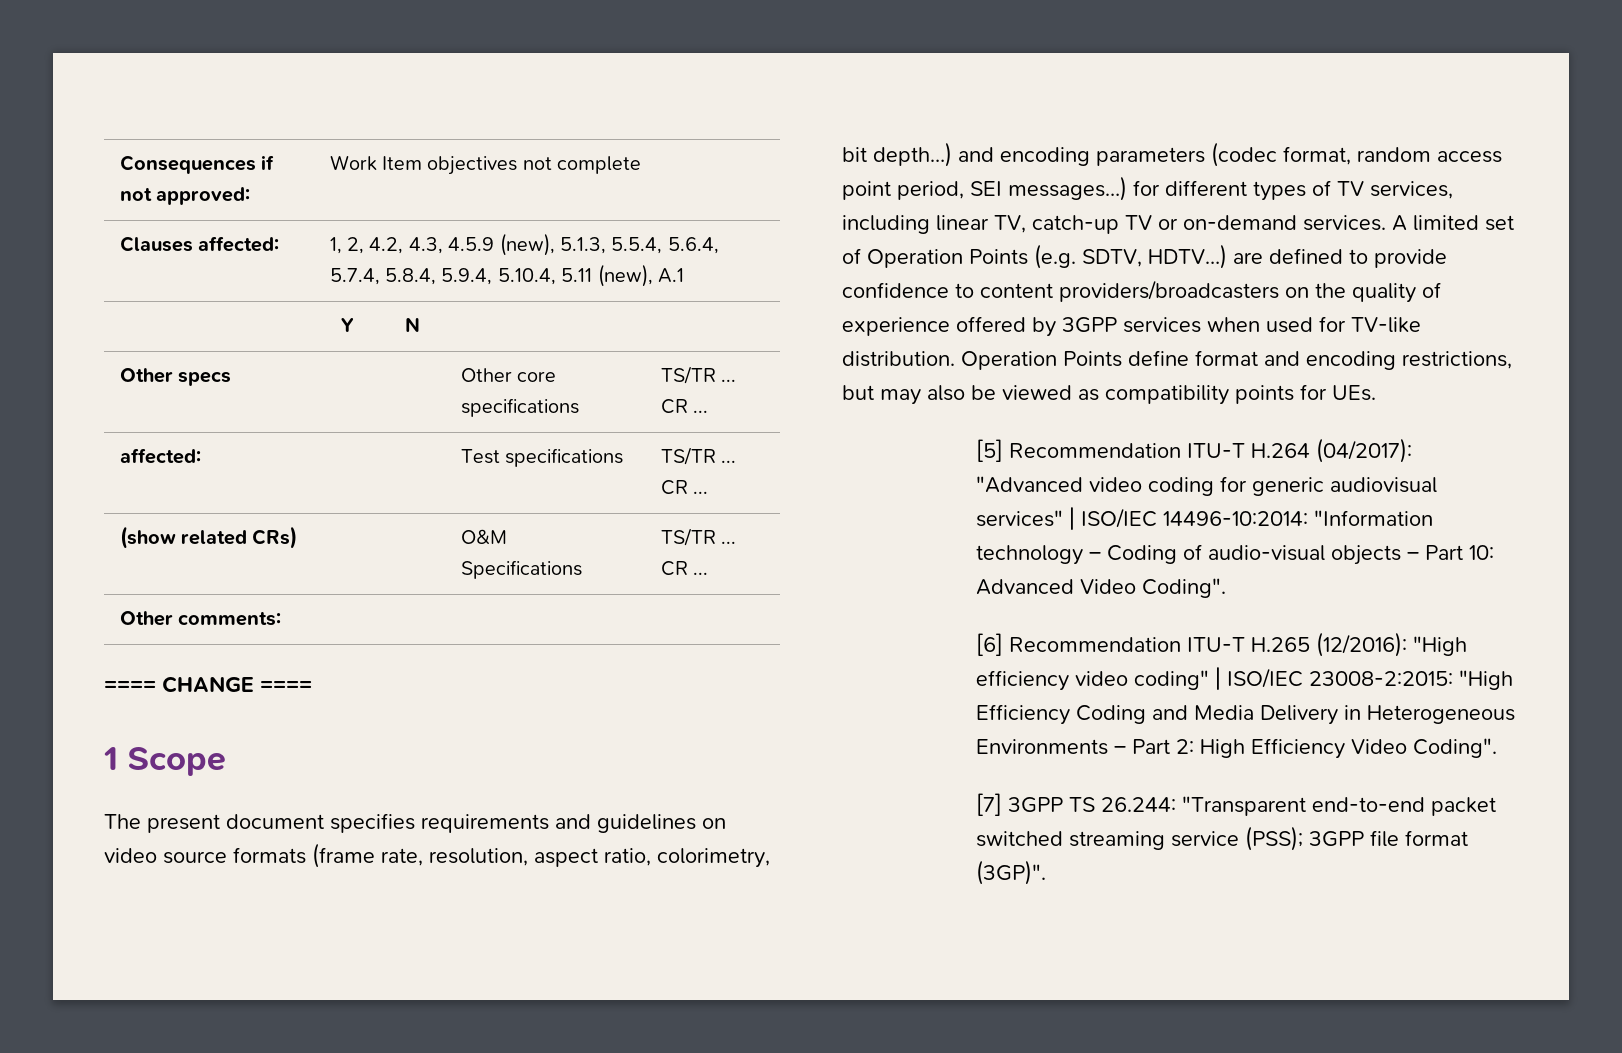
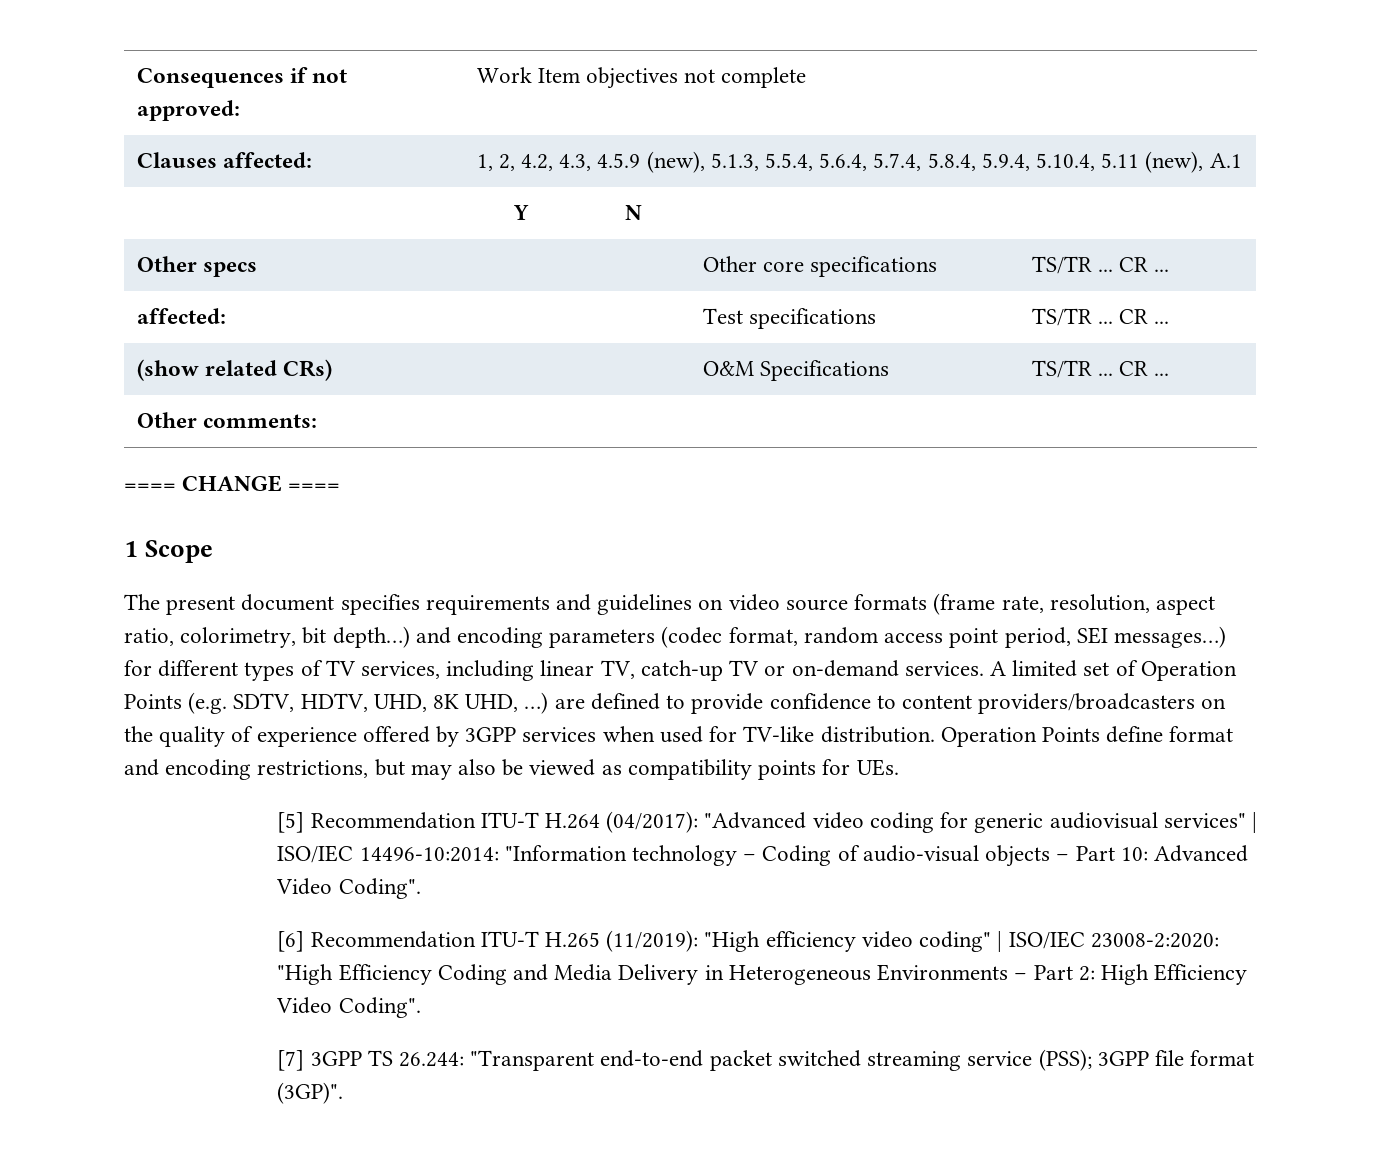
[1148,244,1227,269] HDTV…) -> [300,692,549,714] HDTV, UHD, 8K UHD, …)
[1315,632,1407,657] (12/2016): -> [606,930,699,952] (11/2019):
[1308,671,1453,686] 23008-2:2015: -> [1090,933,1219,948] 23008-2:2020:

